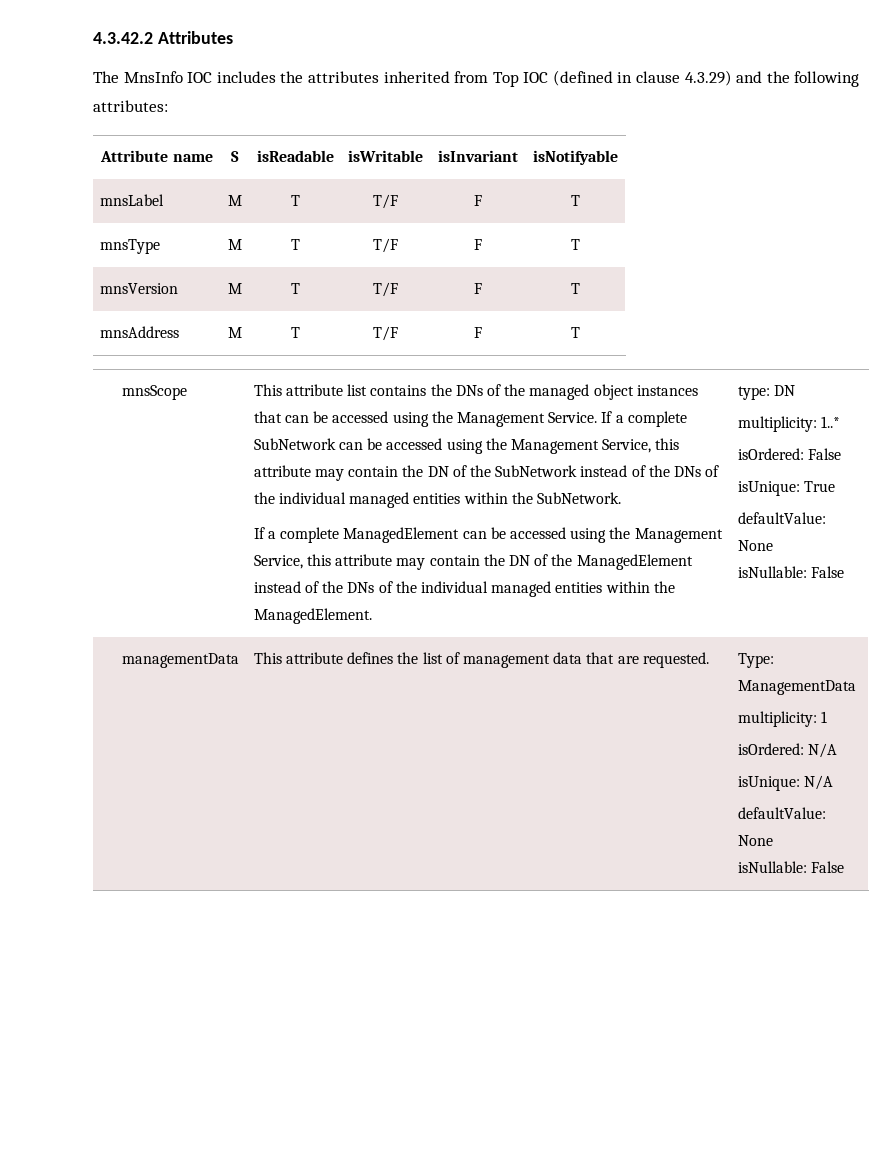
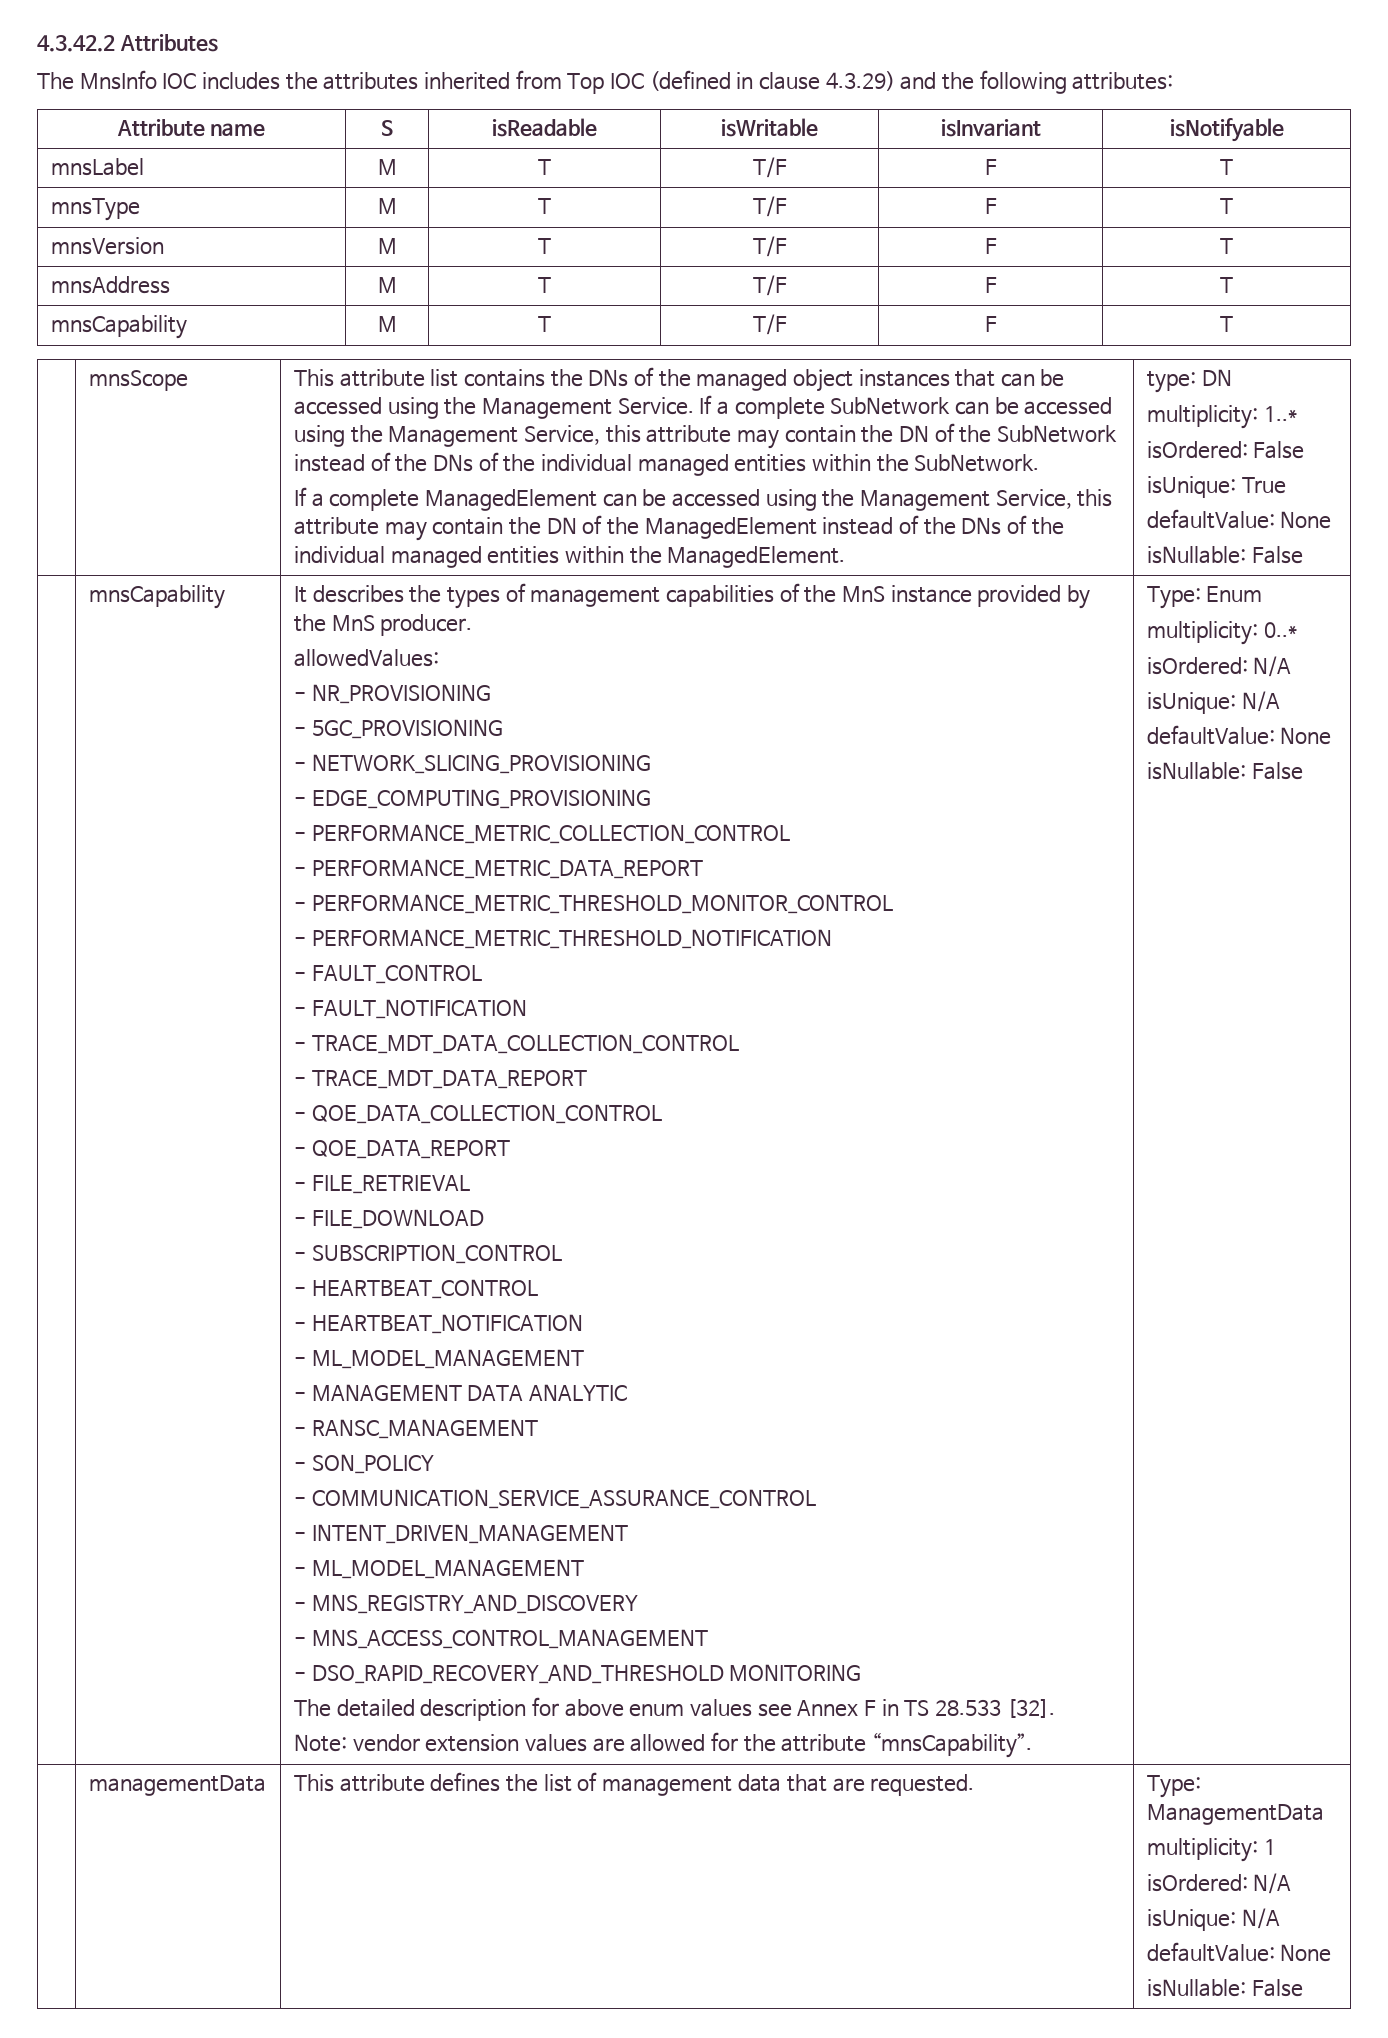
(580, 332) none -> [50,315,187,339] [377,316,397,332] [538,316,551,332] [752,314,787,335] [984,316,997,332] [1220,316,1234,332] // mnsCapability | M | T | T/F | F | T
(845, 572) none -> [88,585,225,609] [293,583,1090,609] [293,614,473,636] [293,649,439,667] [293,684,491,704] [293,719,503,739] [293,754,651,774] [293,789,651,809] [293,824,791,844] [293,859,704,879] [293,894,894,914] [293,929,833,949] [293,964,483,984] [293,999,528,1019] [293,1034,740,1054] [293,1070,588,1089] [293,1104,663,1124] [293,1140,511,1159] [293,1175,470,1194] [293,1209,484,1229] [293,1244,562,1264] [293,1279,539,1299] [293,1314,584,1334] [293,1349,584,1369] [293,1384,627,1401] [293,1419,538,1439] [293,1454,434,1474] [293,1489,817,1509] [293,1524,628,1544] [293,1559,584,1579] [293,1594,639,1614] [293,1629,709,1649] [293,1664,862,1684] [293,1697,1055,1721] [293,1732,1032,1758] [1146,586,1263,609] [1146,621,1297,645] [1146,656,1292,677] [1146,691,1280,714] [1146,725,1332,745] [1146,762,1303,780] // | mnsCapability | It describes the types of management capabilities of the MnS instance provided by the MnS producer. // allowedValues: // - NR_PROVISIONING // - 5GC_PROVISIONING // - NETWORK_SLICING_PROVISIONING // - EDGE_COMPUTING_PROVISIONING // - PERFORMANCE_METRIC_COLLECTION_CONTROL // - PERFORMANCE_METRIC_DATA_REPORT // - PERFORMANCE_METRIC_THRESHOLD_MONITOR_CONTROL // - PERFORMANCE_METRIC_THRESHOLD_NOTIFICATION // - FAULT_CONTROL // - FAULT_NOTIFICATION // - TRACE_MDT_DATA_COLLECTION_CONTROL // - TRACE_MDT_DATA_REPORT // - QOE_DATA_COLLECTION_CONTROL // - QOE_DATA_REPORT // - FILE_RETRIEVAL // - FILE_DOWNLOAD // - SUBSCRIPTION_CONTROL // - HEARTBEAT_CONTROL // - HEARTBEAT_NOTIFICATION // - ML_MODEL_MANAGEMENT // - MANAGEMENT DATA ANALYTIC // - RANSC_MANAGEMENT // - SON_POLICY // - COMMUNICATION_SERVICE_ASSURANCE_CONTROL // - INTENT_DRIVEN_MANAGEMENT // - ML_MODEL_MANAGEMENT // - MNS_REGISTRY_AND_DISCOVERY // - MNS_ACCESS_CONTROL_MANAGEMENT // - DSO_RAPID_RECOVERY_AND_THRESHOLD MONITORING // The detailed description for above enum values see Annex F in TS 28.533 [32]. // Note: vendor extension values are allowed for the attribute “mnsCapability”. | Type: Enum // multiplicity: 0..* // isOrdered: N/A // isUnique: N/A // defaultValue: None // isNullable: False

